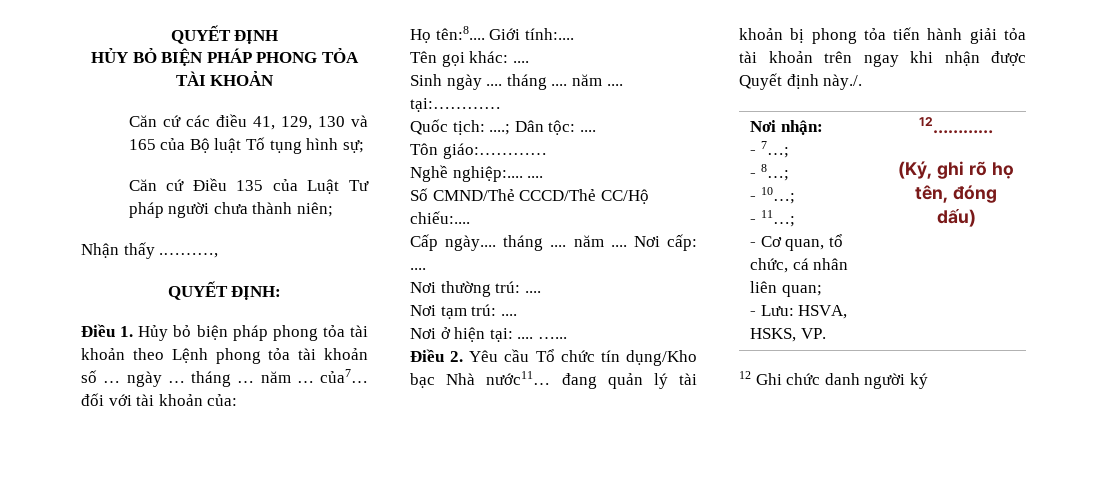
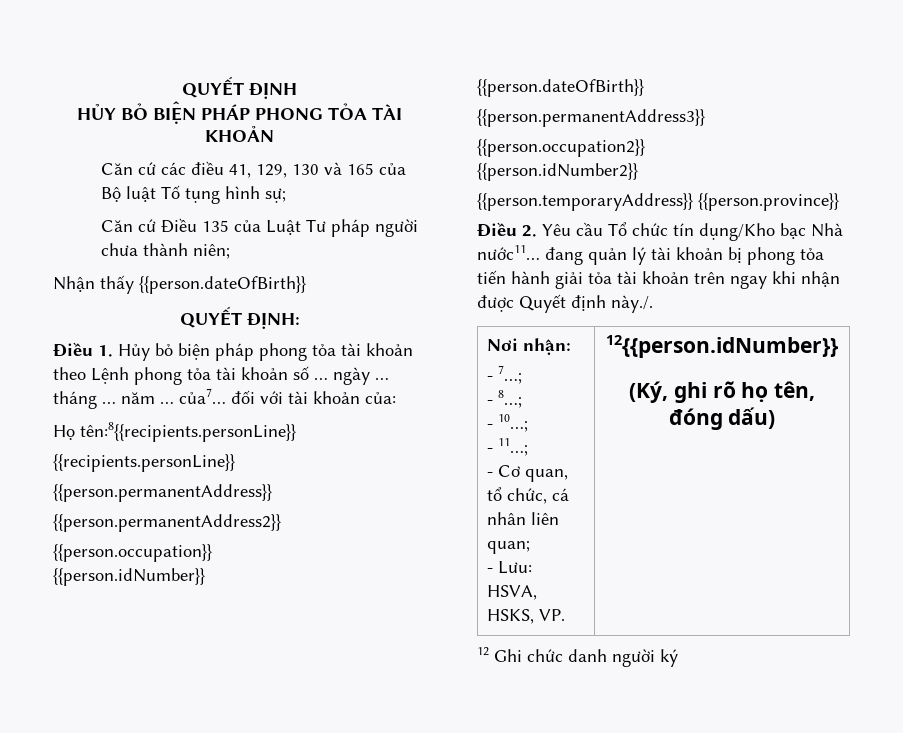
[159,253,219,258] .………, -> [139,276,306,294] {{person.dateOfBirth}}
[435,26,574,40] [410,51,529,67] [410,74,623,90] [410,98,501,112] [410,119,596,135] [410,143,547,159] [410,165,544,182] [410,188,649,204] [410,211,470,224] [410,234,697,251] [410,268,426,270] [410,281,541,297] [410,304,517,319] [410,327,567,342] tên:8.... Giới tính:.... // Tên gọi khác: .... // Sinh ngày .... tháng .... năm .... tại:………… // Quốc tịch: ....; Dân tộc: .... // Tôn giáo:………… // Nghề nghiệp:.... .... // Số CMND/Thẻ CCCD/Thẻ CC/Hộ chiếu:.... // Cấp ngày.... tháng .... năm .... Nơi cấp: .... // Nơi thường trú: .... // Nơi tạm trú: .... // Nơi ở hiện tại: .... …... -> [80,422,296,442] [53,454,235,472] [53,484,272,502] [53,514,281,532] [53,544,212,562] [53,568,205,586] [477,79,644,97] [477,109,705,127] [477,139,645,157] [477,163,638,181] [477,193,839,211] tên:8{{recipients.personLine}} // {{recipients.personLine}} // {{person.permanentAddress}} // {{person.permanentAddress2}} // {{person.occupation}} // {{person.idNumber}} // {{person.dateOfBirth}} // {{person.permanentAddress3}} // {{person.occupation2}} // {{person.idNumber2}} // {{person.temporaryAddress}} {{person.province}}
[919,117,993,134] 12………… -> [606,335,838,358] 12{{person.idNumber}}

